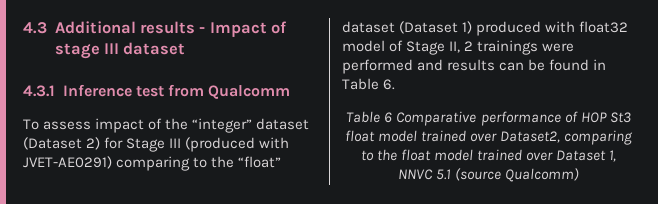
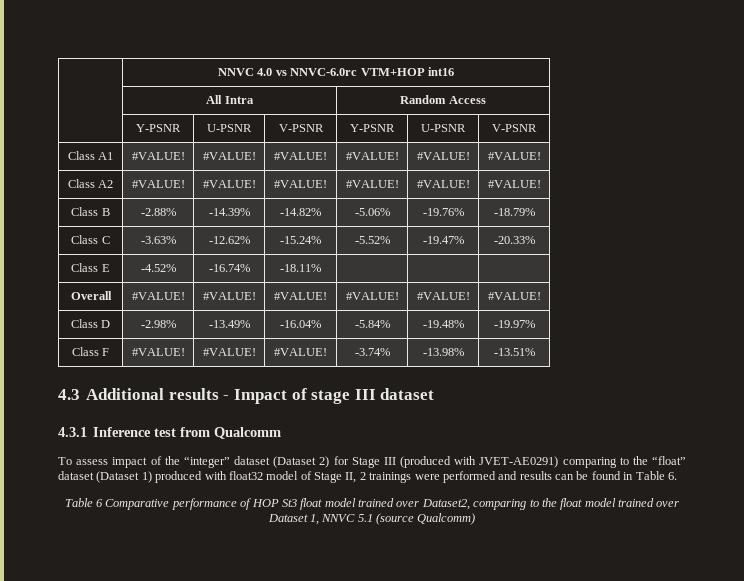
(23, 28) none -> [218,67,454,76] [206,95,254,104] [400,95,486,104] [136,124,181,132] [207,124,252,132] [278,124,324,132] [350,124,395,132] [421,124,466,132] [492,124,537,132] [67,151,114,160] [131,152,185,160] [202,152,256,160] [274,152,327,160] [345,152,399,160] [416,152,470,160] [487,152,541,160] [67,179,114,188] [131,180,185,188] [202,180,256,188] [274,180,327,188] [345,180,399,188] [416,180,470,188] [487,180,541,188] [71,207,110,216] [140,208,176,216] [208,208,250,216] [280,208,321,216] [354,208,390,216] [422,208,464,216] [493,208,535,216] [71,235,110,244] [140,236,176,244] [208,236,250,244] [280,236,321,244] [354,236,390,244] [422,236,464,244] [493,236,535,244] [71,263,110,272] [140,264,176,272] [208,264,250,272] [280,264,321,272] [70,291,112,300] [131,292,185,300] [202,292,256,300] [274,292,327,300] [345,292,399,300] [416,292,470,300] [487,292,541,300] [70,319,111,328] [140,320,176,328] [208,320,250,328] [280,320,321,328] [354,320,390,328] [422,320,464,328] [493,320,535,328] [71,347,110,356] [131,348,185,356] [202,348,256,356] [274,348,327,356] [354,348,390,356] [422,348,464,356] [493,348,535,356] | NNVC 4.0 vs NNVC-6.0rc VTM+HOP int16 // | All Intra | Random Access // | Y-PSNR | U-PSNR | V-PSNR | Y-PSNR | U-PSNR | V-PSNR // Class A1 | #VALUE! | #VALUE! | #VALUE! | #VALUE! | #VALUE! | #VALUE! // Class A2 | #VALUE! | #VALUE! | #VALUE! | #VALUE! | #VALUE! | #VALUE! // Class B | -2.88% | -14.39% | -14.82% | -5.06% | -19.76% | -18.79% // Class C | -3.63% | -12.62% | -15.24% | -5.52% | -19.47% | -20.33% // Class E | -4.52% | -16.74% | -18.11% | | | // Overall | #VALUE! | #VALUE! | #VALUE! | #VALUE! | #VALUE! | #VALUE! // Class D | -2.98% | -13.49% | -16.04% | -5.84% | -19.48% | -19.97% // Class F | #VALUE! | #VALUE! | #VALUE! | -3.74% | -13.98% | -13.51% //

